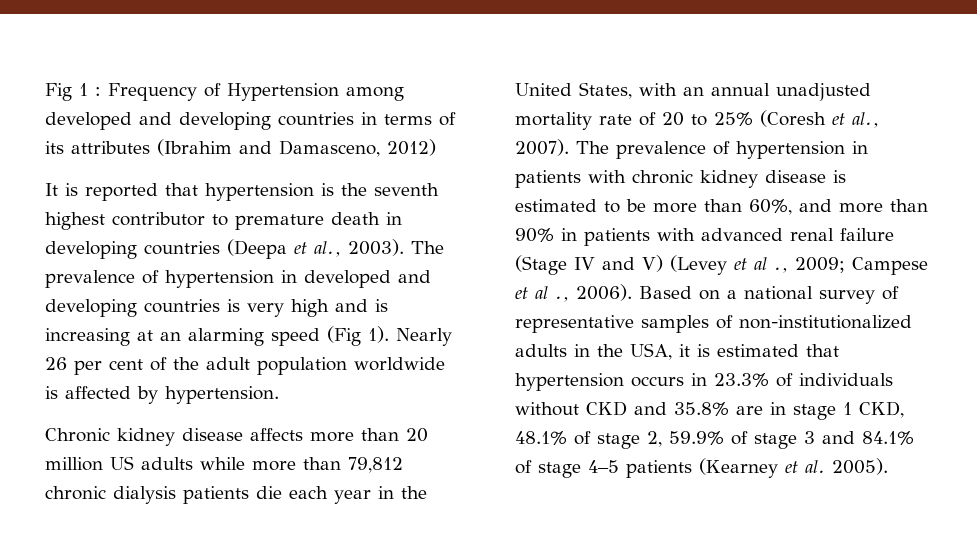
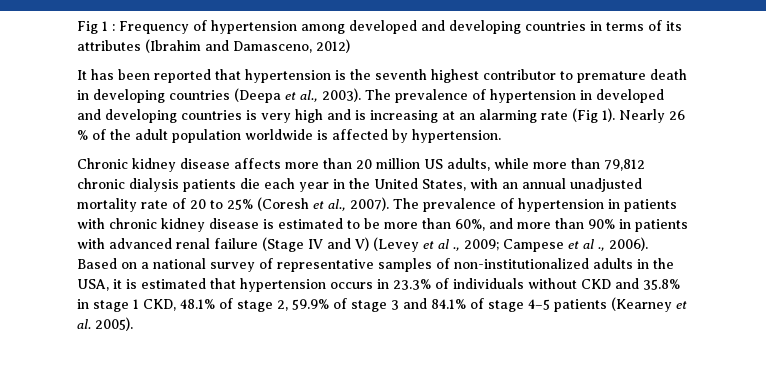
[227,83,339,101] Hypertension -> [211,20,297,34] hypertension
[65,183,78,196] is -> [91,69,150,80] has been
[271,328,320,346] speed -> [541,111,568,120] rate
[74,359,143,375] per cent -> [77,130,88,140] %
[141,457,193,470] adults -> [447,158,490,171] adults,
[736,406,763,415] are -> (680, 284) none

